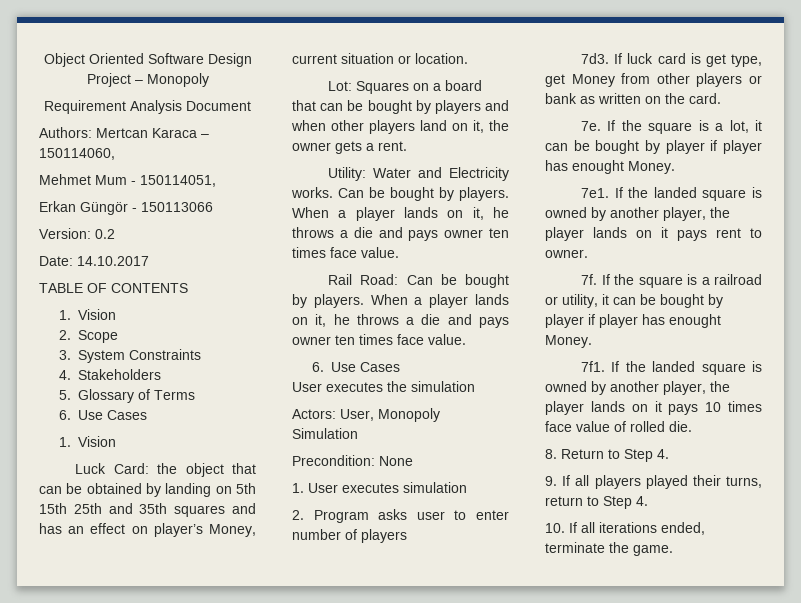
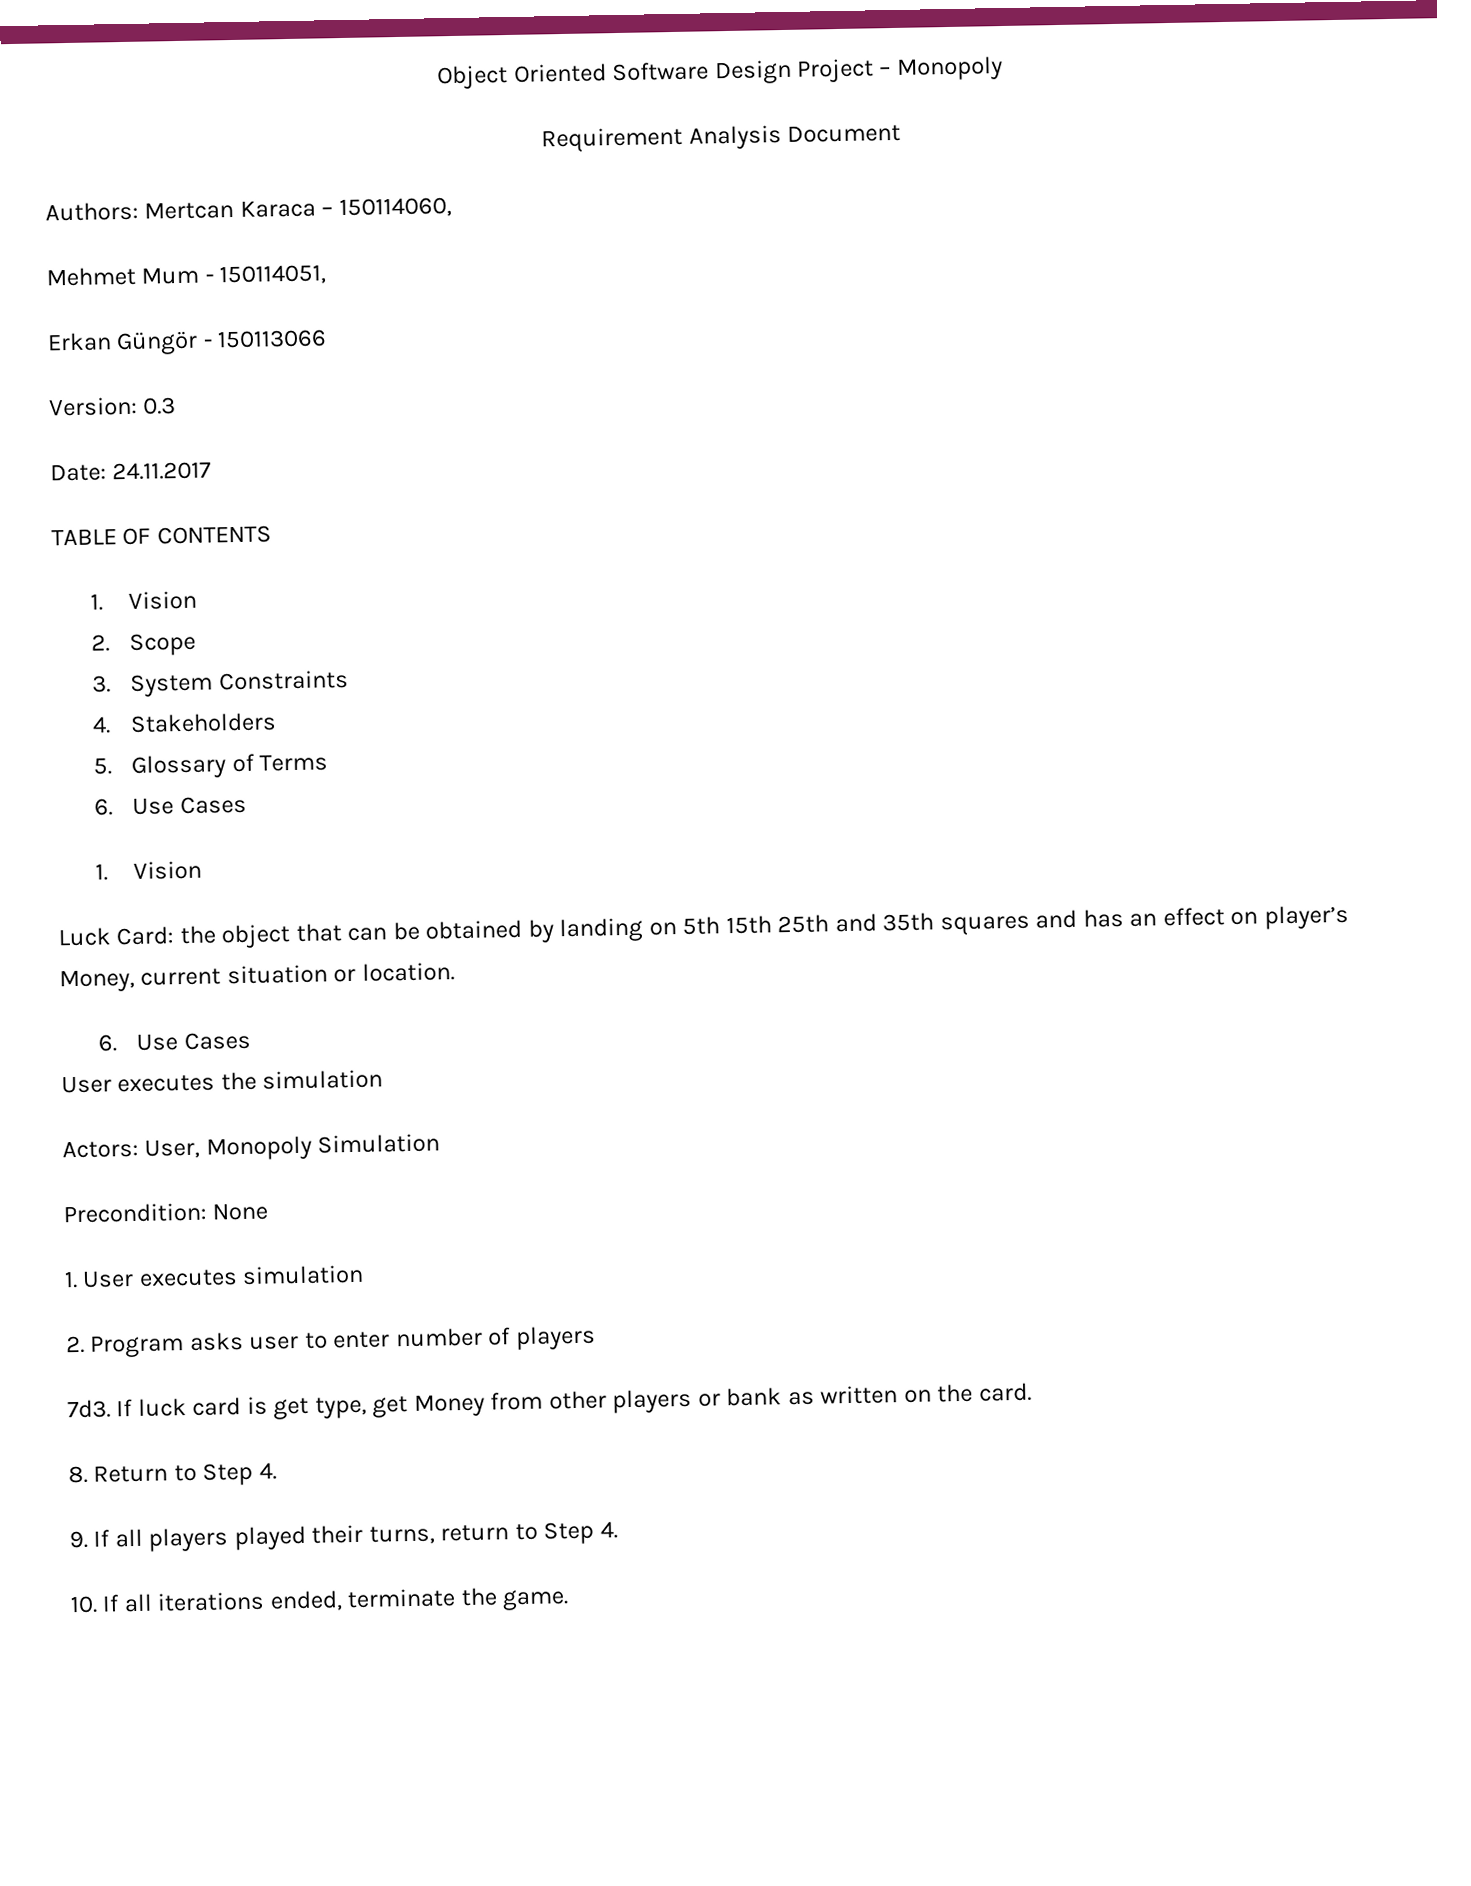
[95,229,115,239] 0.2 -> [143,397,177,415] 0.3
[77,256,149,266] 14.10.2017 -> [112,461,212,481] 24.11.2017
[328,80,483,94] [292,100,509,114] [291,120,509,134] [292,141,407,154] [328,167,509,181] [291,187,509,201] [292,207,509,221] [292,227,509,241] [292,247,399,258] [328,274,509,288] [292,294,509,308] [292,314,509,328] [292,334,466,345] // Lot: Squares on a board that can be bought by players and when other players land on it, the owner gets a rent. // Utility: Water and Electricity works. Can be bought by players. When a player lands on it, he throws a die and pays owner ten times face value. // Rail Road: Can be bought by players. When a player lands on it, he throws a die and pays owner ten times face value. -> (455, 972) none
[581,120,762,134] [545,140,762,154] [545,160,675,174] [581,187,762,201] [545,207,730,221] [545,227,762,241] [545,249,588,258] [581,274,762,288] [545,294,723,308] [545,314,721,328] [545,335,592,348] [581,361,762,375] [545,381,730,395] [545,401,762,415] [545,421,692,432] // 7e. If the square is a lot, it can be bought by player if player has enought Money. // 7e1. If the landed square is owned by another player, the player lands on it pays rent to owner. // 7f. If the square is a railroad or utility, it can be bought by player if player has enought Money. // 7f1. If the landed square is owned by another player, the player lands on it pays 10 times face value of rolled die. -> (1032, 1392) none

